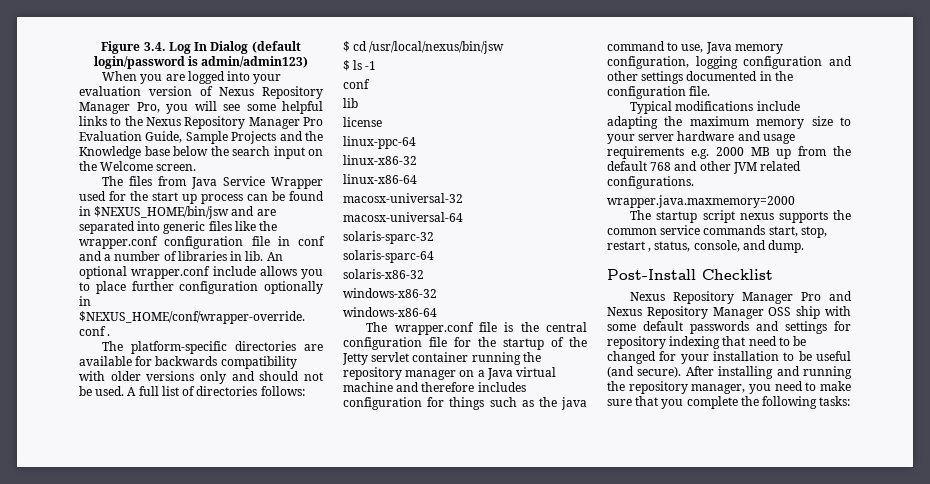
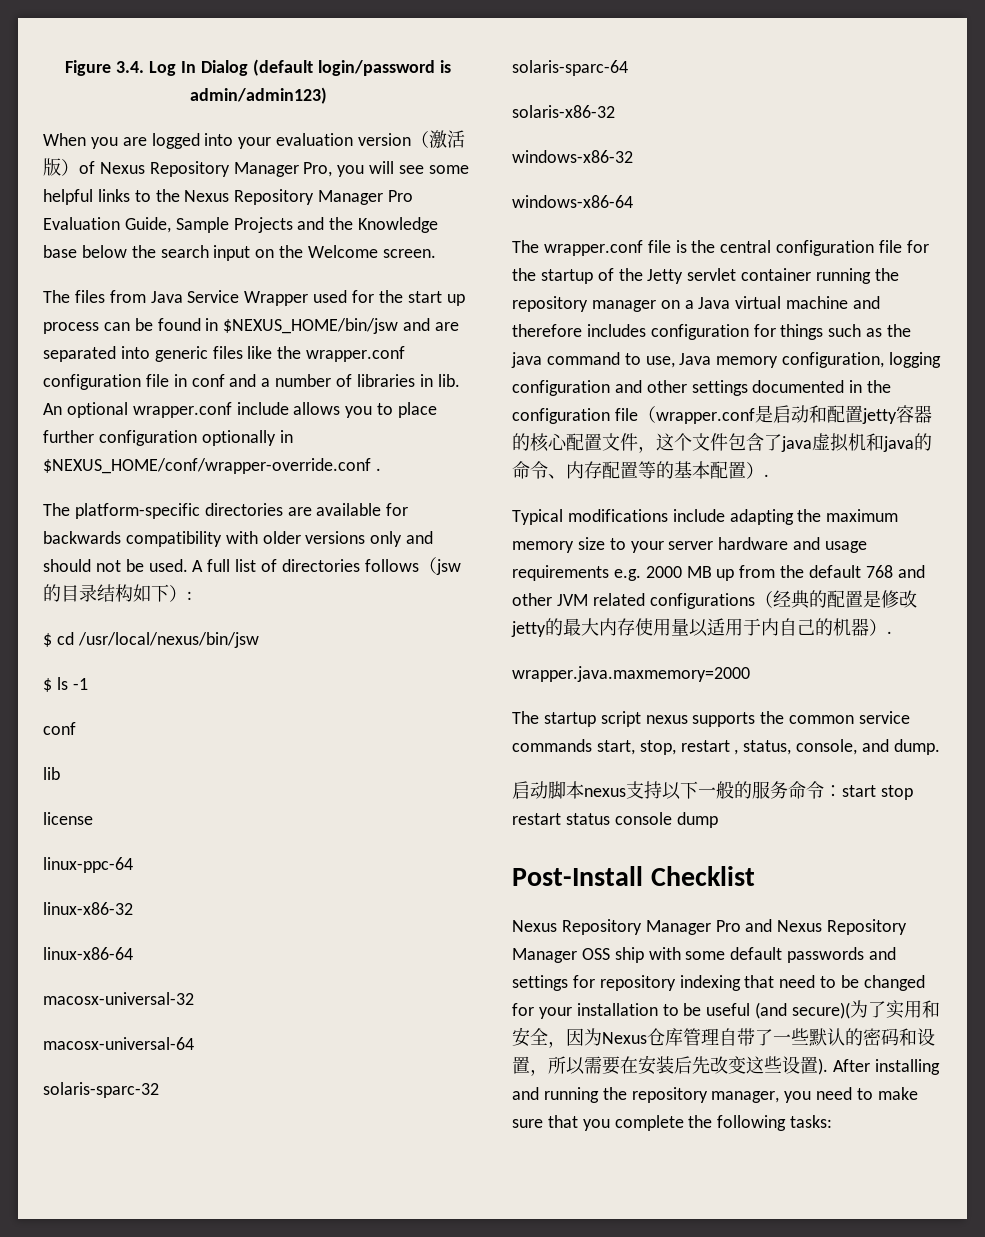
(192, 91) none -> [411,130,466,149] [43,158,79,176] （激活版）
[260,386,305,396] follows: -> [364,557,461,575] [43,584,192,602] follows（jsw的目录结构如下）:
[689,86,711,96] file. -> [614,405,932,424] [512,433,932,453] [512,461,769,479] file（wrapper.conf是启动和配置jetty容器的核心配置文件，这个文件包含了java虚拟机和java的命令、内存配置等的基本配置）.
[607,176,694,189] configurations. -> [649,590,917,609] [511,618,892,637] configurations（经典的配置是修改jetty的最大内存使用量以适用于内自己的机器）.
(805, 246) none -> [512,781,913,800] [512,812,718,828] // 启动脚本nexus支持以下一般的服务命令：start stop restart status console dump
[637,366,682,378] secure). -> [792,1000,941,1019] [512,1027,935,1048] [512,1055,828,1076] secure)(为了实用和安全，因为Nexus仓库管理自带了一些默认的密码和设置，所以需要在安装后先改变这些设置).

